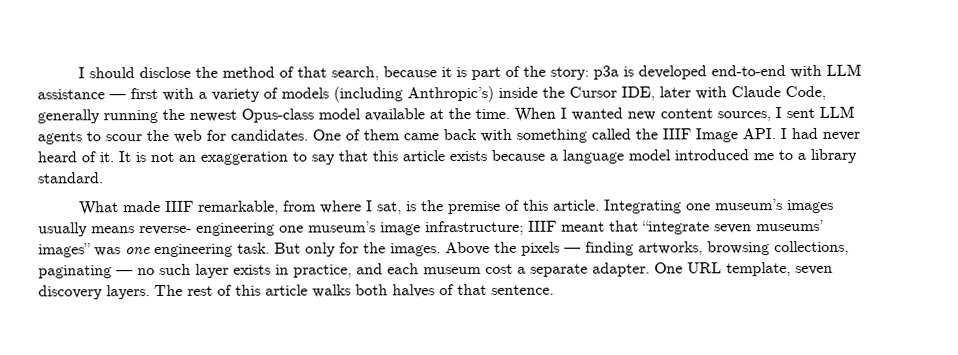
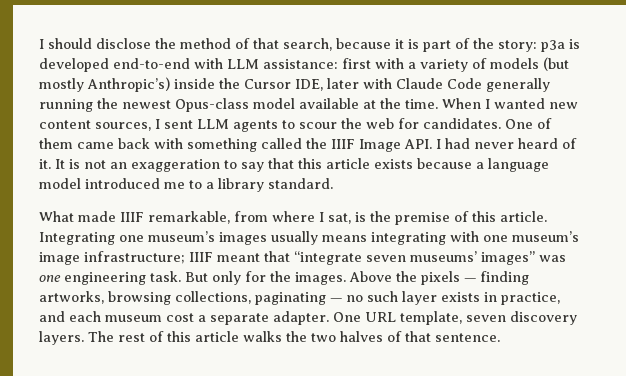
[37,89,126,100] assistance — -> [263,59,338,69] assistance:
[333,86,403,103] (including -> [543,57,569,71] [39,78,84,92] (but mostly
[785,85,826,101] Code, -> [447,78,482,89] Code
[139,222,275,236] reverse- engineering -> [371,231,479,245] integrating with
[355,284,388,296] both -> [286,331,336,342] the two

